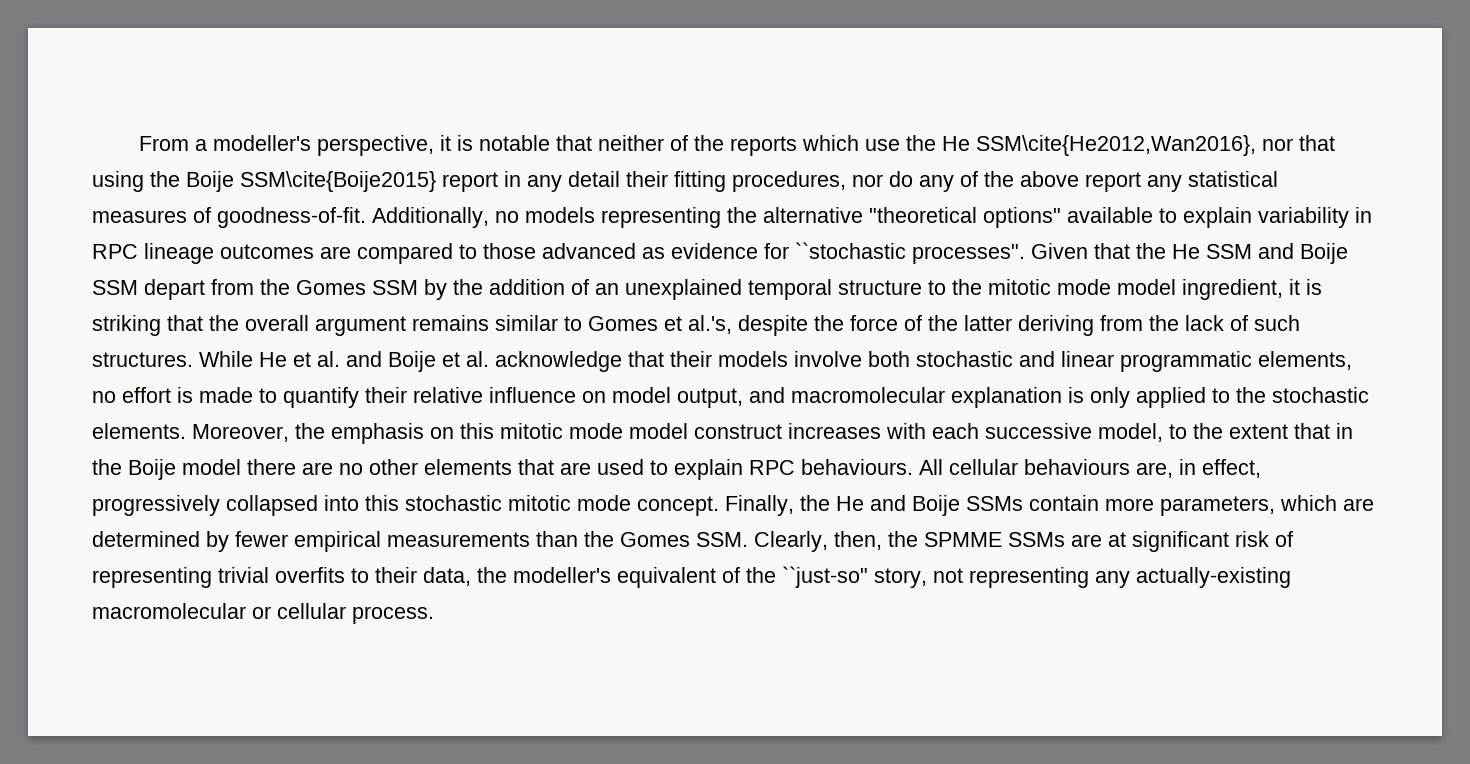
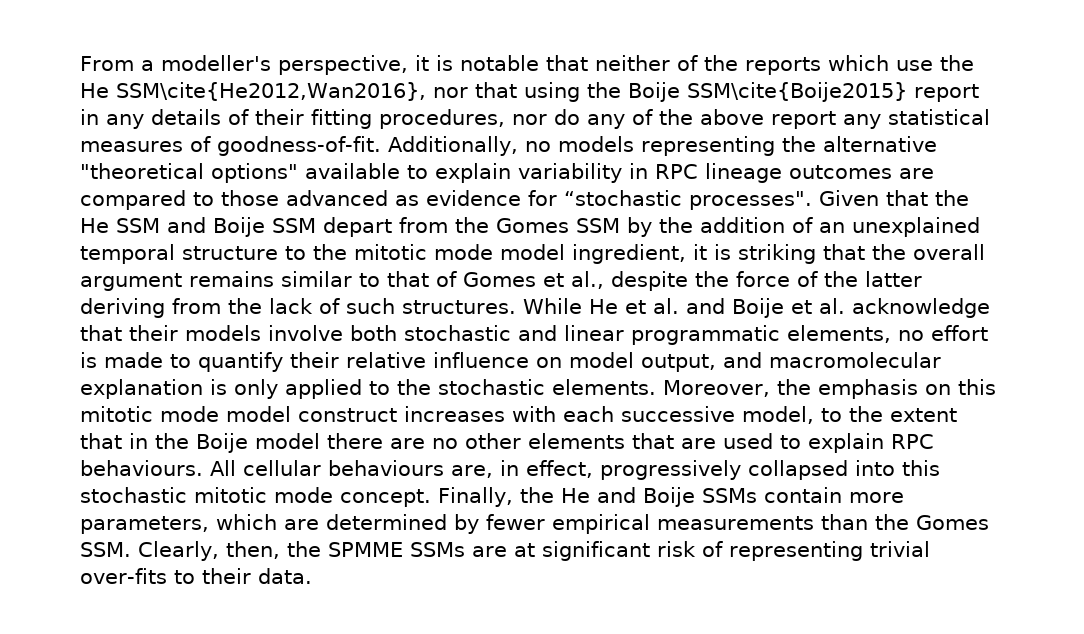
[568,171,620,187] detail -> [151,109,249,125] details of
[795,242,906,259] ``stochastic -> [564,190,682,206] “stochastic
(582, 323) none -> [387,271,457,287] that of
[688,315,732,334] al.'s, -> [571,271,604,289] al.,
[275,567,345,583] overfits -> [80,568,167,584] over-fits
[423,566,1291,588] [92,603,434,624] data, the modeller's equivalent of the ``just-so" story, not representing any actually-existing macromolecular or cellular process. -> [257,568,312,584] data.

